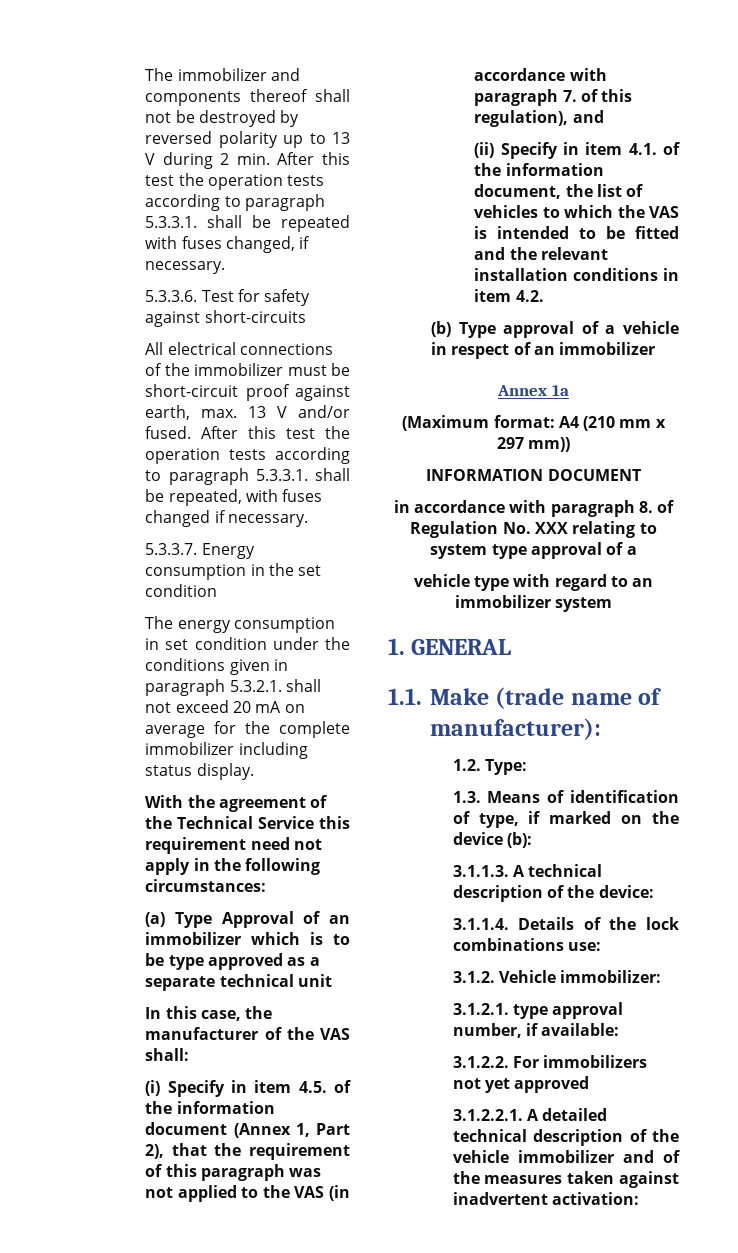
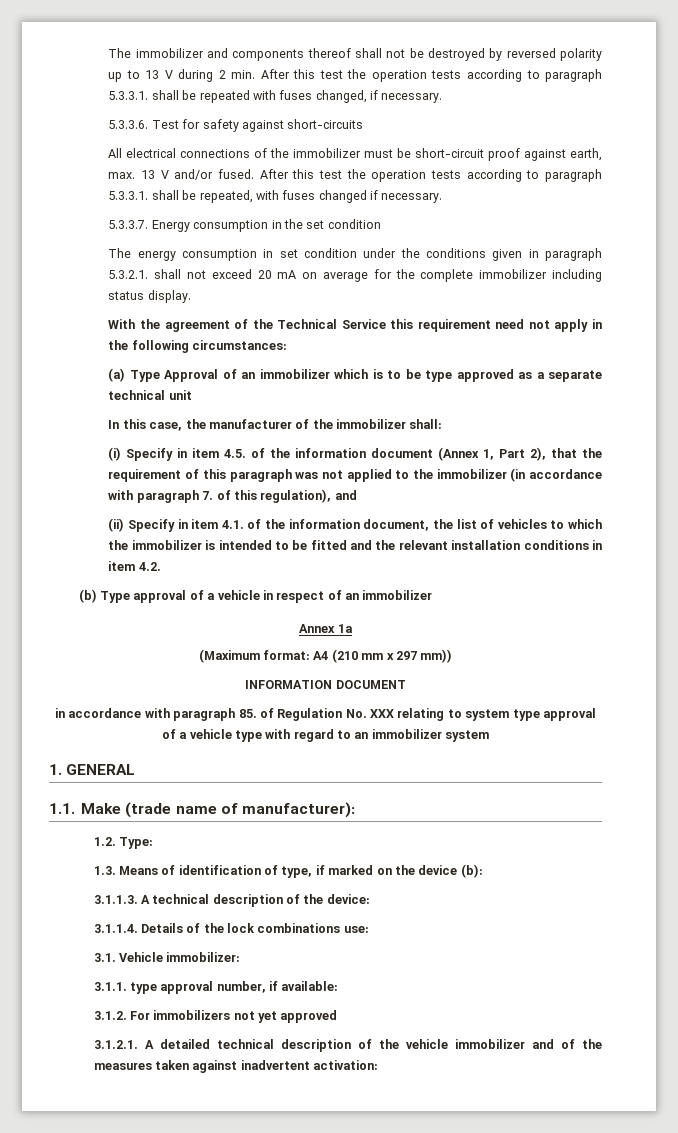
[320,1028,350,1040] VAS -> [336,419,407,429] immobilizer
[294,1186,325,1198] VAS -> [436,469,507,479] immobilizer
[649,206,679,218] VAS -> [131,540,202,550] immobilizer
[638,501,653,513] 8. -> [238,709,257,718] 85.
(637, 550) // -> (188, 735) none
[452,971,495,983] 3.1.2. -> [93,953,116,962] 3.1.
[452,1003,509,1015] 3.1.2.1. -> [93,982,127,991] 3.1.1.
[452,1056,509,1068] 3.1.2.2. -> [93,1011,127,1020] 3.1.2.
[452,1109,523,1121] 3.1.2.2.1. -> [93,1040,138,1049] 3.1.2.1.

